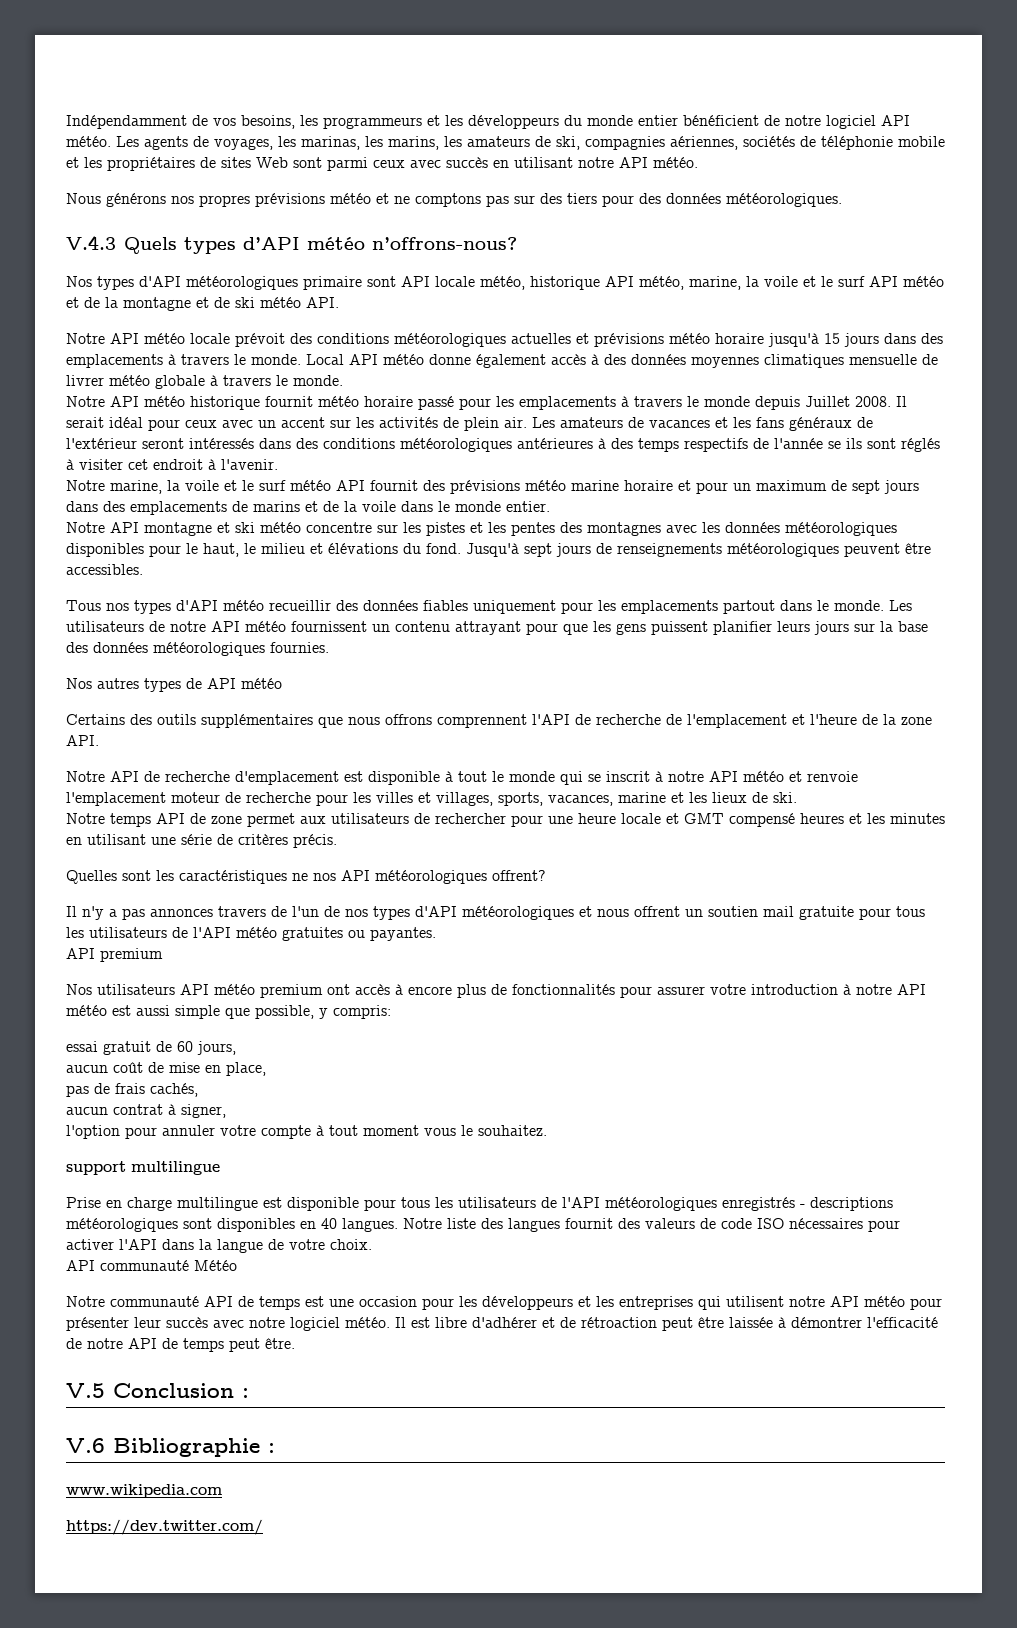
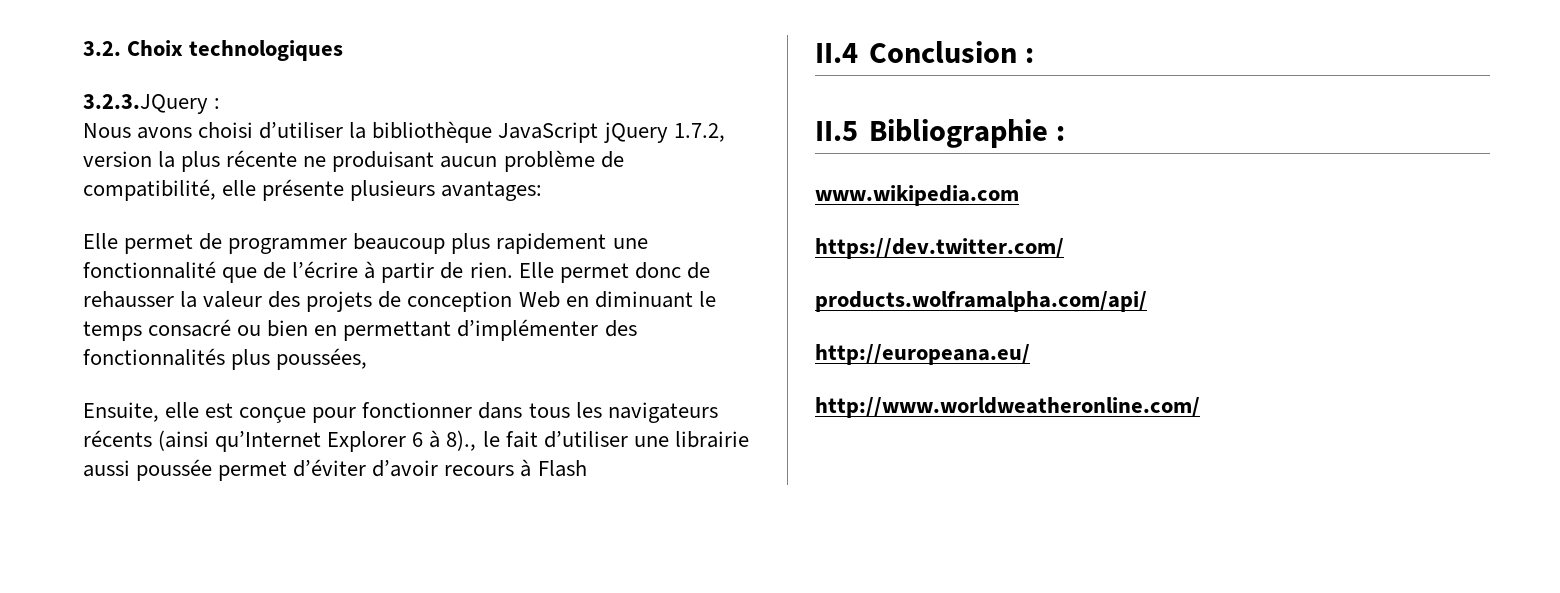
[66,115,910,129] [66,136,945,150] [66,157,698,171] [66,193,842,207] [66,235,517,254] [66,276,944,290] [66,297,339,311] [66,333,943,347] [66,354,938,368] [66,375,343,389] [66,396,907,410] [66,417,873,431] [66,438,940,452] [66,459,278,470] [66,480,919,494] [66,501,550,515] [66,522,897,536] [66,543,931,557] [66,564,143,575] [66,600,912,614] [66,621,928,635] [66,642,329,656] [66,678,282,692] [66,714,932,728] [66,735,99,746] [66,771,858,785] [66,792,797,806] [66,813,945,827] [66,834,337,848] [66,870,546,884] [66,906,925,920] [66,927,436,941] [66,948,163,962] [66,984,926,998] [66,1005,391,1019] [66,1041,236,1055] [66,1062,266,1076] [66,1083,198,1097] [66,1104,226,1118] [66,1125,547,1139] [66,1161,220,1175] [66,1197,893,1211] [66,1218,900,1232] [66,1239,372,1253] [66,1260,237,1271] [66,1296,942,1310] [66,1317,938,1331] [66,1338,295,1352] [66,1383,105,1398] Indépendamment de vos besoins, les programmeurs et les développeurs du monde entier bénéficient de notre logiciel API météo. Les agents de voyages, les marinas, les marins, les amateurs de ski, compagnies aériennes, sociétés de téléphonie mobile et les propriétaires de sites Web sont parmi ceux avec succès en utilisant notre API météo. // Nous générons nos propres prévisions météo et ne comptons pas sur des tiers pour des données météorologiques. // V.4.3 Quels types d’API météo n’offrons-nous? // Nos types d'API météorologiques primaire sont API locale météo, historique API météo, marine, la voile et le surf API météo et de la montagne et de ski météo API. // Notre API météo locale prévoit des conditions météorologiques actuelles et prévisions météo horaire jusqu'à 15 jours dans des emplacements à travers le monde. Local API météo donne également accès à des données moyennes climatiques mensuelle de livrer météo globale à travers le monde. // Notre API météo historique fournit météo horaire passé pour les emplacements à travers le monde depuis Juillet 2008. Il serait idéal pour ceux avec un accent sur les activités de plein air. Les amateurs de vacances et les fans généraux de l'extérieur seront intéressés dans des conditions météorologiques antérieures à des temps respectifs de l'année se ils sont réglés à visiter cet endroit à l'avenir. // Notre marine, la voile et le surf météo API fournit des prévisions météo marine horaire et pour un maximum de sept jours dans des emplacements de marins et de la voile dans le monde entier. // Notre API montagne et ski météo concentre sur les pistes et les pentes des montagnes avec les données météorologiques disponibles pour le haut, le milieu et élévations du fond. Jusqu'à sept jours de renseignements météorologiques peuvent être accessibles. // Tous nos types d'API météo recueillir des données fiables uniquement pour les emplacements partout dans le monde. Les utilisateurs de notre API météo fournissent un contenu attrayant pour que les gens puissent planifier leurs jours sur la base des données météorologiques fournies. // Nos autres types de API météo // Certains des outils supplémentaires que nous offrons comprennent l'API de recherche de l'emplacement et l'heure de la zone API. // Notre API de recherche d'emplacement est disponible à tout le monde qui se inscrit à notre API météo et renvoie l'emplacement moteur de recherche pour les villes et villages, sports, vacances, marine et les lieux de ski. // Notre temps API de zone permet aux utilisateurs de rechercher pour une heure locale et GMT compensé heures et les minutes en utilisant une série de critères précis. // Quelles sont les caractéristiques ne nos API météorologiques offrent? // Il n'y a pas annonces travers de l'un de nos types d'API météorologiques et nous offrent un soutien mail gratuite pour tous les utilisateurs de l'API météo gratuites ou payantes. // API premium // Nos utilisateurs API météo premium ont accès à encore plus de fonctionnalités pour assurer votre introduction à notre API météo est aussi simple que possible, y compris: // essai gratuit de 60 jours, // aucun coût de mise en place, // pas de frais cachés, // aucun contrat à signer, // l'option pour annuler votre compte à tout moment vous le souhaitez. // support multilingue // Prise en charge multilingue est disponible pour tous les utilisateurs de l'API météorologiques enregistrés - descriptions météorologiques sont disponibles en 40 langues. Notre liste des langues fournit des valeurs de code ISO nécessaires pour activer l'API dans la langue de votre choix. // API communauté Météo // Notre communauté API de temps est une occasion pour les développeurs et les entreprises qui utilisent notre API météo pour présenter leur succès avec notre logiciel météo. Il est libre d'adhérer et de rétroaction peut être laissée à démontrer l'efficacité de notre API de temps peut être. // V.5 -> [83,40,344,61] [83,94,221,114] [83,121,725,143] [83,150,624,172] [83,179,543,201] [83,233,648,254] [83,261,710,283] [83,291,716,312] [83,319,637,341] [83,348,368,370] [83,402,718,423] [83,430,749,452] [83,459,587,481] [815,43,858,63] 3.2. Choix technologiques // 3.2.3.JQuery : // Nous avons choisi d’utiliser la bibliothèque JavaScript jQuery 1.7.2, version la plus récente ne produisant aucun problème de compatibilité, elle présente plusieurs avantages: // Elle permet de programmer beaucoup plus rapidement une fonctionnalité que de l’écrire à partir de rien. Elle permet donc de rehausser la valeur des projets de conception Web en diminuant le temps consacré ou bien en permettant d’implémenter des fonctionnalités plus poussées, // Ensuite, elle est conçue pour fonctionner dans tous les navigateurs récents (ainsi qu’Internet Explorer 6 à 8)., le fait d’utiliser une librairie aussi poussée permet d’éviter d’avoir recours à Flash // II.4
[66,1438,105,1453] V.6 -> [815,121,858,141] II.5
(263, 1527) none -> [815,291,1147,312] [815,344,1030,365] [815,397,1200,418] // products.wolframalpha.com/api/ // http://europeana.eu/ // http://www.worldweatheronline.com/

